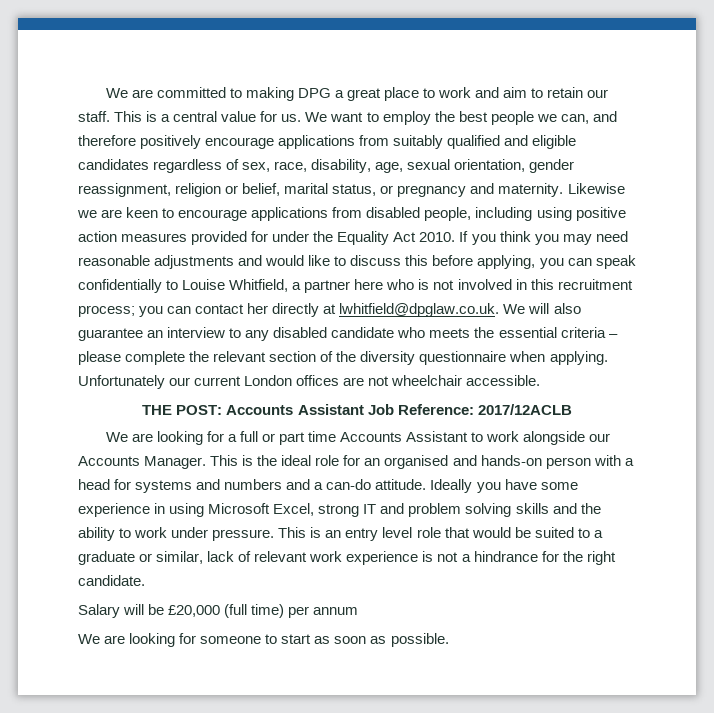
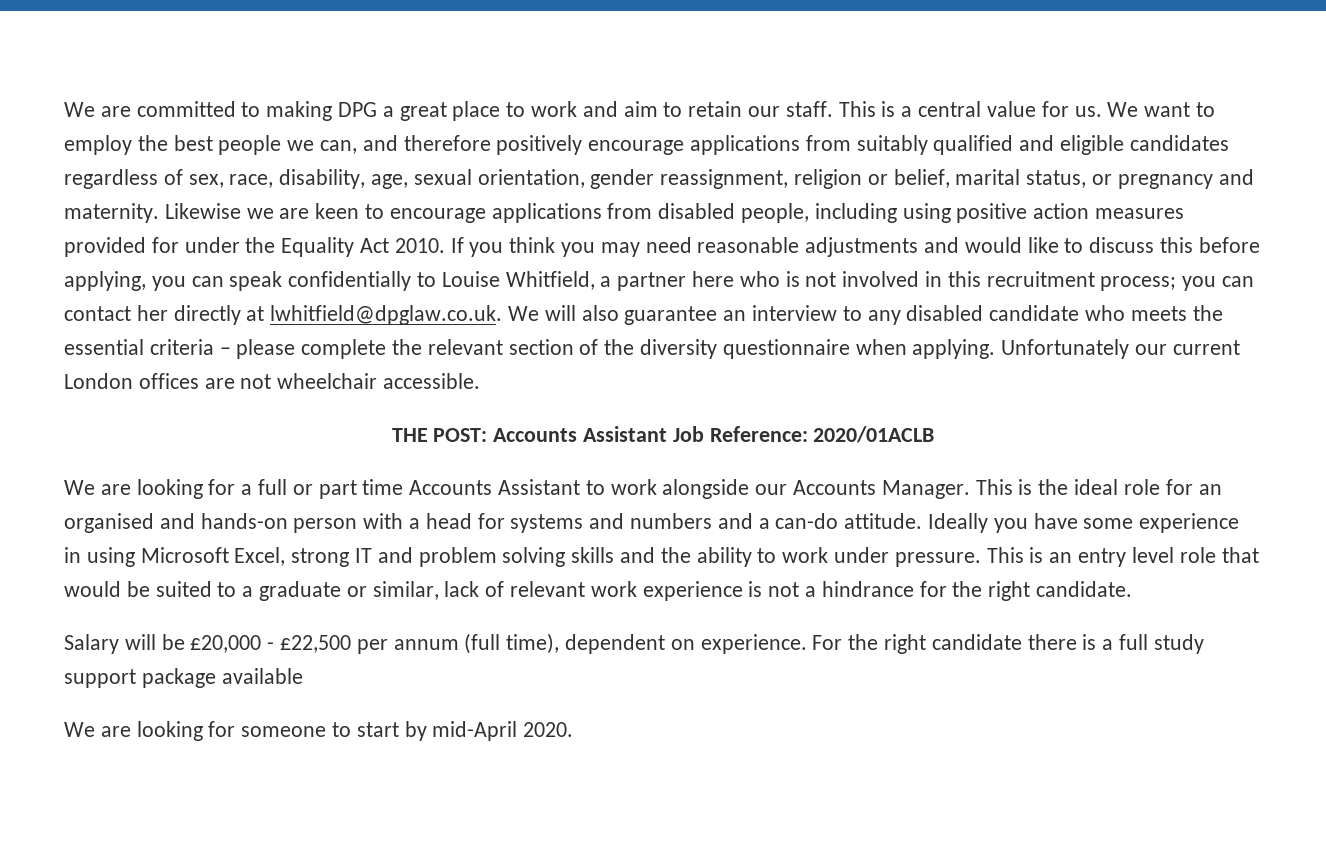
[477,404,572,415] 2017/12ACLB -> [813,426,935,443] 2020/01ACLB
[224,604,285,618] (full time) -> [267,635,352,653] - £22,500
(359, 611) none -> [464,633,1204,654] [64,668,303,688] (full time), dependent on experience. For the right candidate there is a full study support package available
[314,633,449,647] as soon as possible. -> [404,721,574,741] by mid-April 2020.

